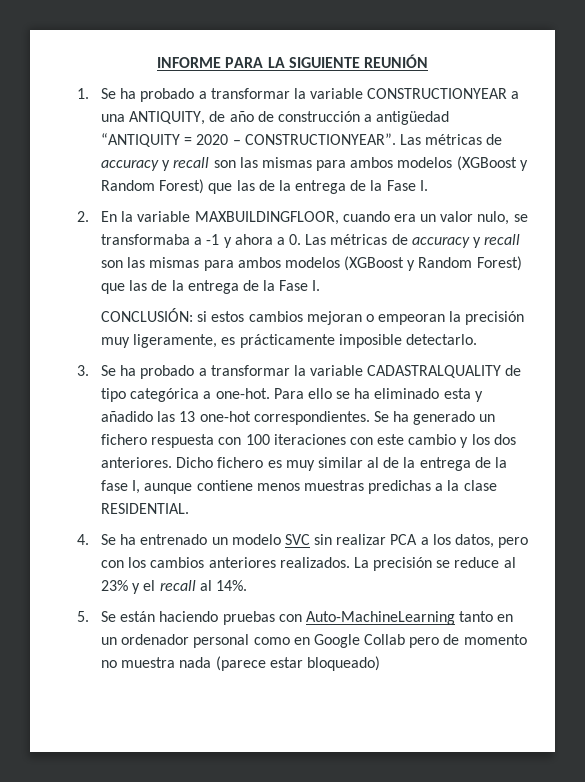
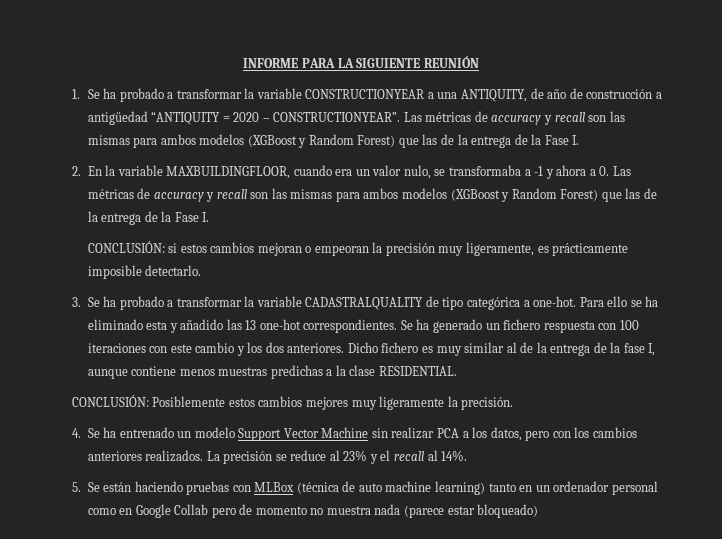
(189, 508) none -> [71,395,514,410] // CONCLUSIÓN: Posiblemente estos cambios mejores muy ligeramente la precisión.
[284,534,310,545] SVC -> [238,427,369,441] Support Vector Machine
[305,611,455,625] Auto-MachineLearning -> [254,481,485,495] MLBox (técnica de auto machine learning)

